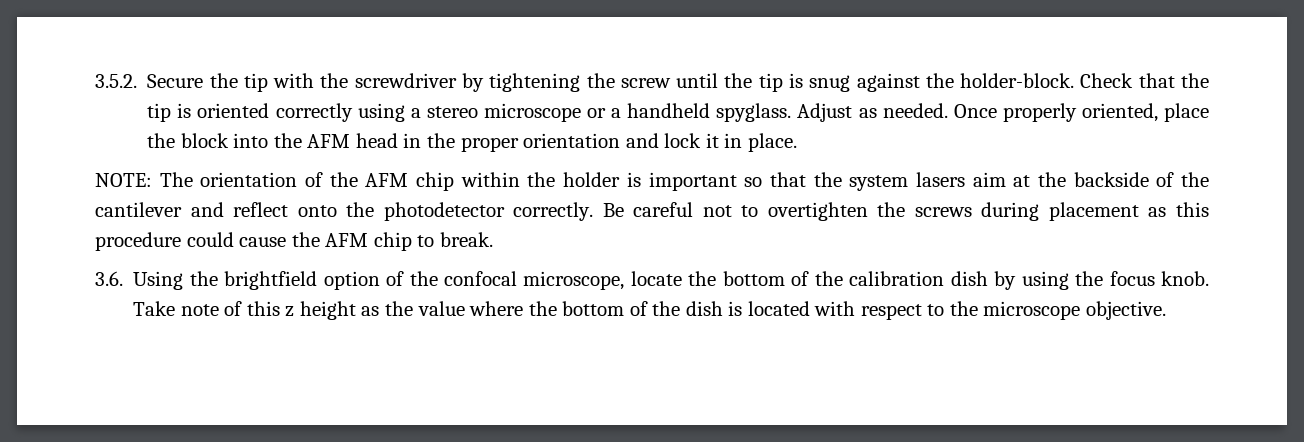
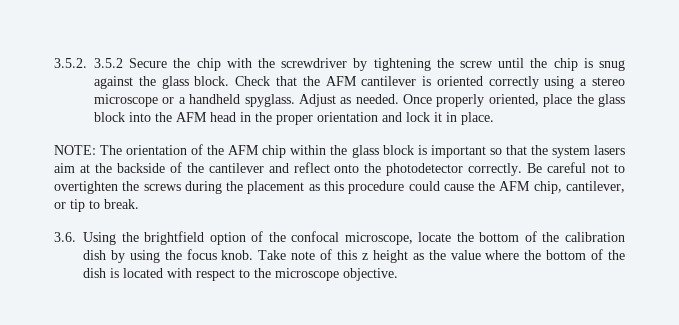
(137, 81) none -> [94,58,123,68] 3.5.2
[243,73,268,92] tip -> [196,58,221,71] chip
[758,73,783,92] tip -> [553,58,578,71] chip
[960,73,1075,88] holder-block. -> [161,76,230,89] glass block.
[147,103,172,122] tip -> [325,76,417,86] AFM cantilever
(176, 140) none -> [597,94,625,107] glass
[563,172,621,187] holder -> [351,145,414,158] glass block
(1040, 211) none -> [226,181,244,191] the
[373,232,412,251] chip -> [533,181,625,194] [54,199,85,212] chip, cantilever, or tip

